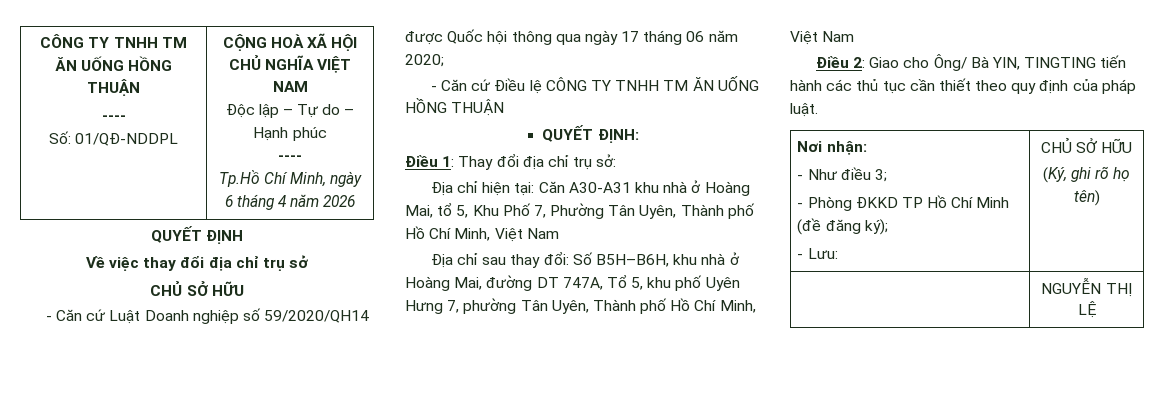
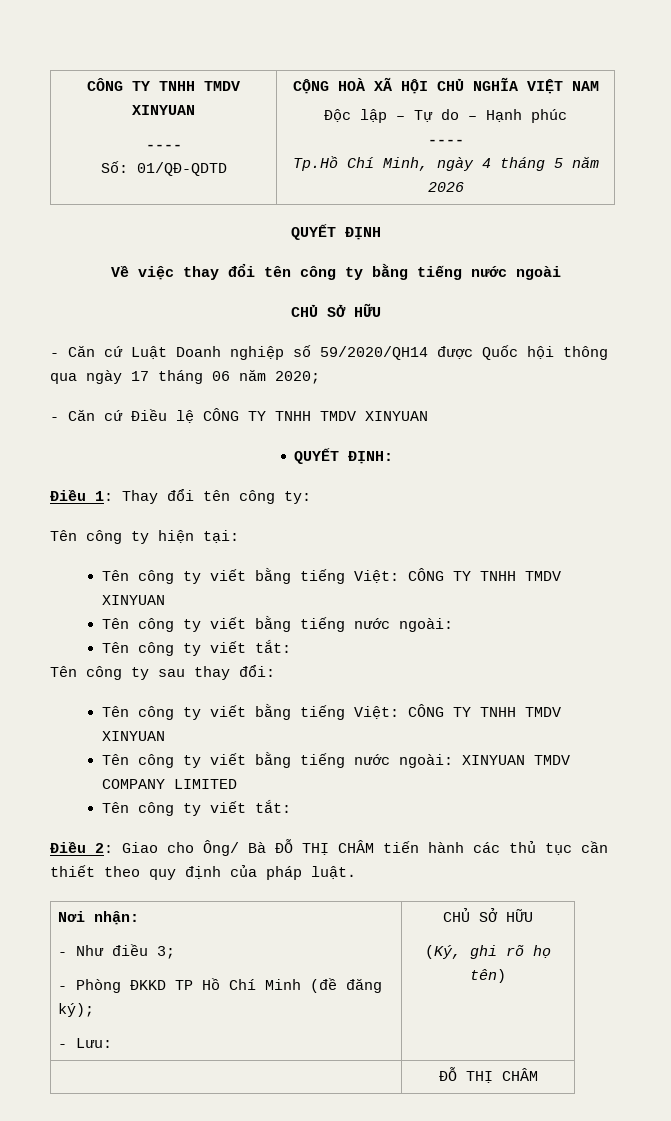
[40,34,187,48] [54,56,173,71] [87,79,140,96] CÔNG TY TNHH TM ĂN UỐNG HỒNG THUẬN -> [87,78,240,91] [132,105,195,115] CÔNG TY TNHH TMDV XINYUAN
[75,133,179,146] 01/QĐ-NDDPL -> [136,162,227,176] 01/QĐ-QDTD
[224,194,286,210] 6 tháng 4 -> [481,157,563,171] 4 tháng 5
[208,255,309,271] địa chỉ trụ sở -> [263,263,561,280] tên công ty bằng tiếng nước ngoài
[663,76,759,91] [405,98,505,116] TM ĂN UỐNG HỒNG THUẬN -> [320,411,428,421] TMDV XINYUAN
[522,154,617,170] [430,180,750,196] [405,203,755,219] [405,226,559,242] [430,252,740,268] [405,275,740,291] [405,298,756,314] [790,31,855,45] địa chỉ trụ sở: // Địa chỉ hiện tại: Căn A30-A31 khu nhà ở Hoàng Mai, tổ 5, Khu Phố 7, Phường Tân Uyên, Thành phố Hồ Chí Minh, Việt Nam // Địa chỉ sau thay đổi: Số B5H–B6H, khu nhà ở Hoàng Mai, đường DT 747A, Tổ 5, khu phố Uyên Hưng 7, phường Tân Uyên, Thành phố Hồ Chí Minh, Việt Nam -> [203,490,311,504] [50,530,239,544] [101,567,561,584] [101,595,165,605] [101,615,453,632] [101,639,291,656] [50,665,275,680] [101,703,561,720] [101,731,165,741] [101,751,570,768] [101,779,237,789] [101,799,291,816] tên công ty: // Tên công ty hiện tại: // Tên công ty viết bằng tiếng Việt: CÔNG TY TNHH TMDV XINYUAN // Tên công ty viết bằng tiếng nước ngoài: // Tên công ty viết tắt: // Tên công ty sau thay đổi: // Tên công ty viết bằng tiếng Việt: CÔNG TY TNHH TMDV XINYUAN // Tên công ty viết bằng tiếng nước ngoài: XINYUAN TMDV COMPANY LIMITED // Tên công ty viết tắt:
[991,57,1097,70] YIN, TINGTING -> [275,839,374,855] ĐỖ THỊ CHÂM
[1041,278,1132,297] [1077,301,1096,318] NGUYỄN THỊ LỆ -> [438,1067,538,1083] ĐỖ THỊ CHÂM

